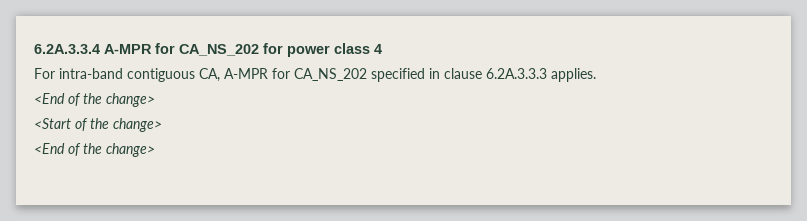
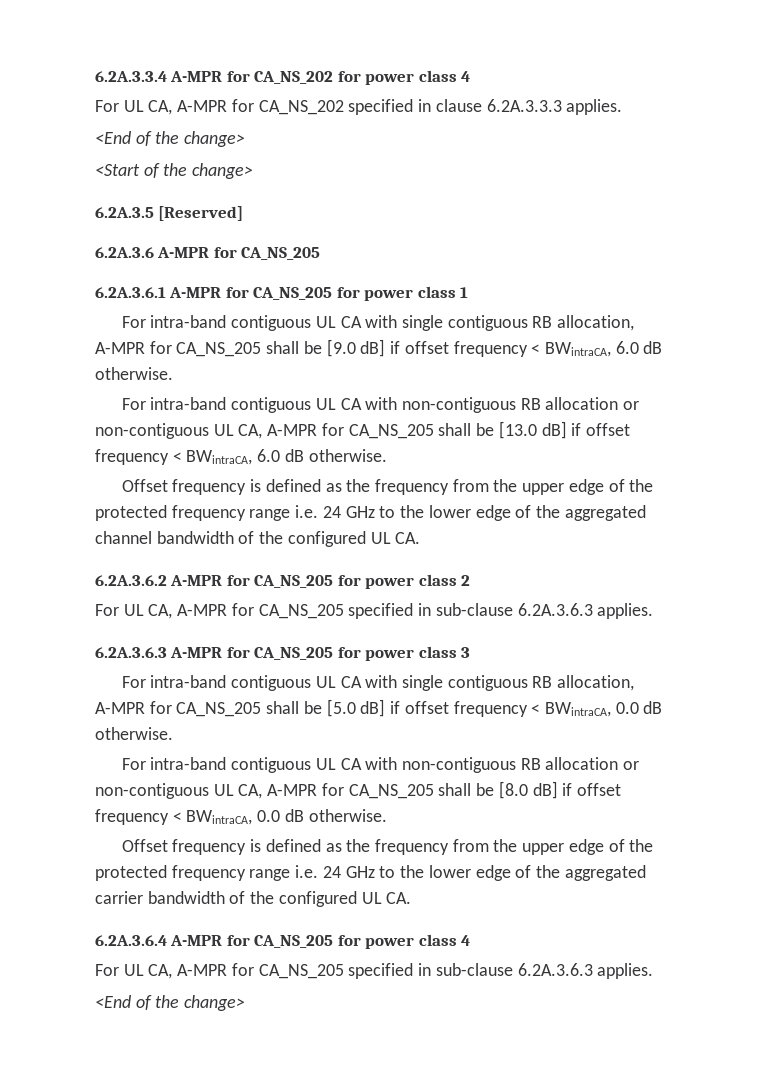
[59,68,195,82] intra-band contiguous -> [123,100,144,112] UL
(162, 125) none -> [95,206,244,221] [95,247,321,260] [95,286,469,301] [121,315,635,331] [95,339,663,357] [95,367,173,380] [121,397,640,413] [95,421,630,439] [95,449,387,465] [121,479,654,495] [95,505,646,521] [95,531,421,547] [95,574,471,589] [95,603,654,619] [95,646,471,661] [121,675,635,691] [95,699,663,717] [95,727,173,740] [121,757,640,773] [95,781,621,799] [95,809,387,825] [121,839,654,855] [95,865,646,881] [95,891,412,907] [95,934,471,949] [95,963,654,979] // 6.2A.3.5 [Reserved] // 6.2A.3.6 A-MPR for CA_NS_205 // 6.2A.3.6.1 A-MPR for CA_NS_205 for power class 1 // For intra-band contiguous UL CA with single contiguous RB allocation, A-MPR for CA_NS_205 shall be [9.0 dB] if offset frequency < BWintraCA, 6.0 dB otherwise. // For intra-band contiguous UL CA with non-contiguous RB allocation or non-contiguous UL CA, A-MPR for CA_NS_205 shall be [13.0 dB] if offset frequency < BWintraCA, 6.0 dB otherwise. // Offset frequency is defined as the frequency from the upper edge of the protected frequency range i.e. 24 GHz to the lower edge of the aggregated channel bandwidth of the configured UL CA. // 6.2A.3.6.2 A-MPR for CA_NS_205 for power class 2 // For UL CA, A-MPR for CA_NS_205 specified in sub-clause 6.2A.3.6.3 applies. // 6.2A.3.6.3 A-MPR for CA_NS_205 for power class 3 // For intra-band contiguous UL CA with single contiguous RB allocation, A-MPR for CA_NS_205 shall be [5.0 dB] if offset frequency < BWintraCA, 0.0 dB otherwise. // For intra-band contiguous UL CA with non-contiguous RB allocation or non-contiguous UL CA, A-MPR for CA_NS_205 shall be [8.0 dB] if offset frequency < BWintraCA, 0.0 dB otherwise. // Offset frequency is defined as the frequency from the upper edge of the protected frequency range i.e. 24 GHz to the lower edge of the aggregated carrier bandwidth of the configured UL CA. // 6.2A.3.6.4 A-MPR for CA_NS_205 for power class 4 // For UL CA, A-MPR for CA_NS_205 specified in sub-clause 6.2A.3.6.3 applies.

